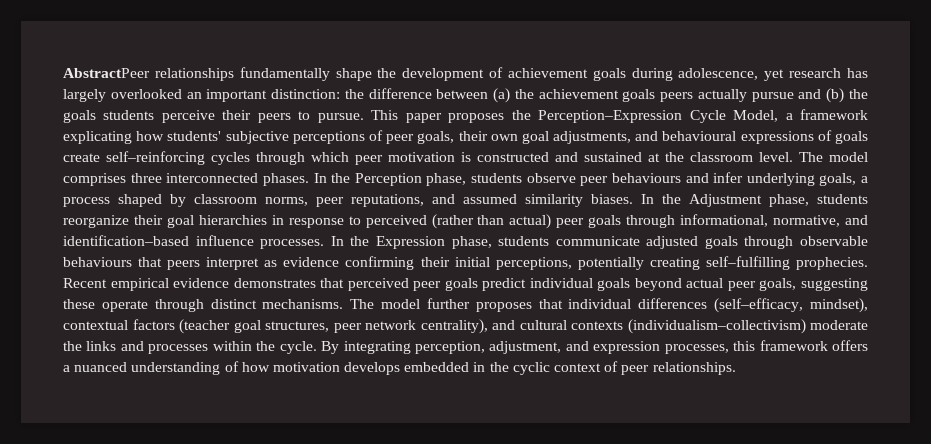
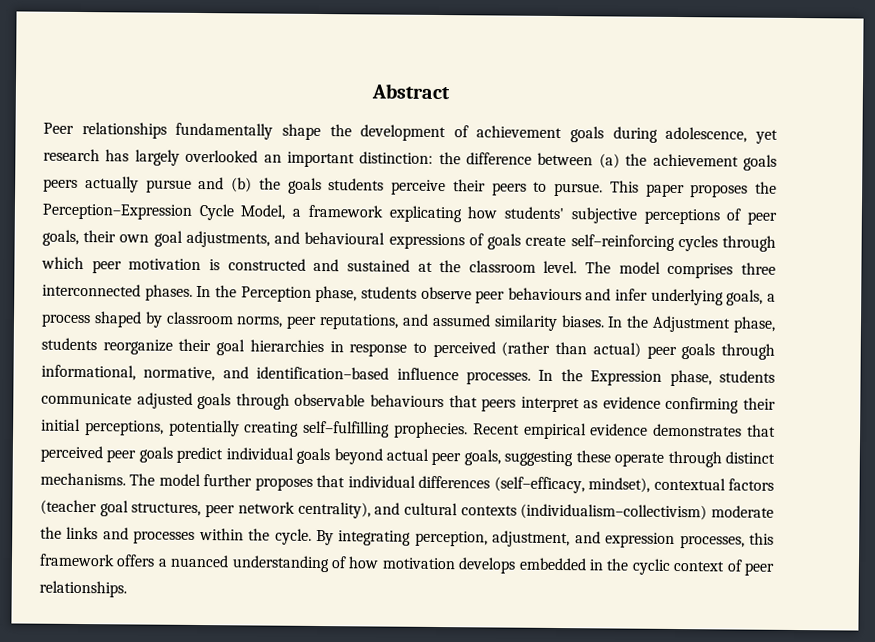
[63,68,150,78] AbstractPeer -> [370,83,450,100] [43,122,74,134] Abstract // Peer

